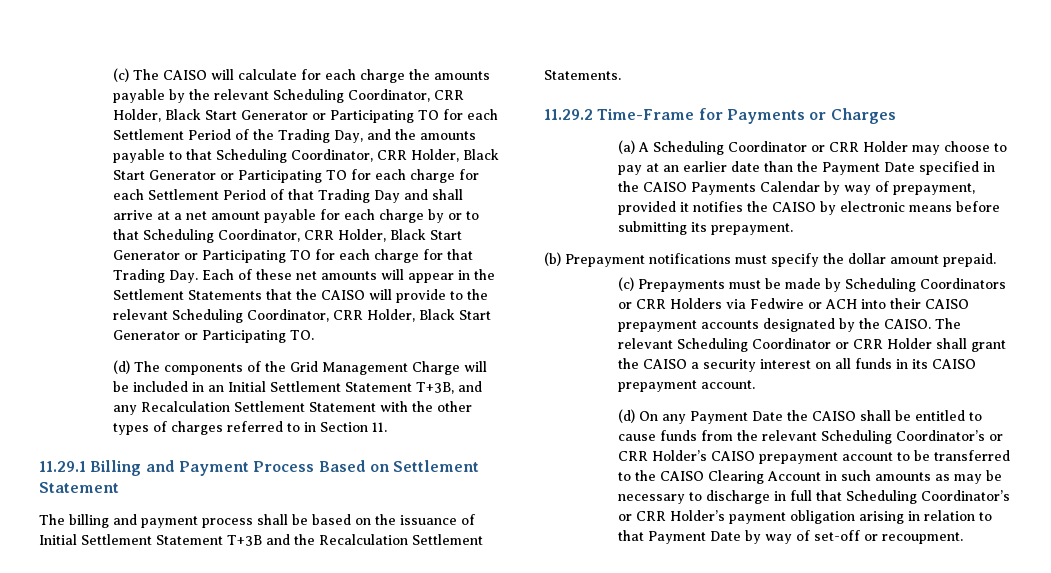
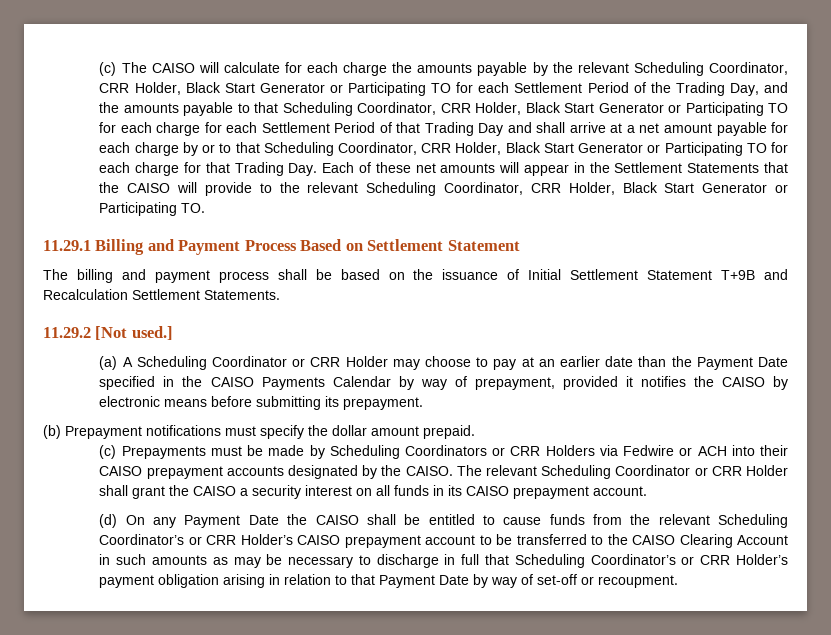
[113,360,488,375] [113,381,483,394] [113,401,473,415] [113,421,388,435] // (d) The components of the Grid Management Charge will be included in an Initial Settlement Statement T+3B, and any Recalculation Settlement Statement with the other types of charges referred to in Section 11. -> (206, 208) none
[227,534,315,546] T+3B and the -> [721,269,788,280] T+9B and
[597,108,896,124] Time-Frame for Payments or Charges -> [95,326,173,340] [Not used.]

